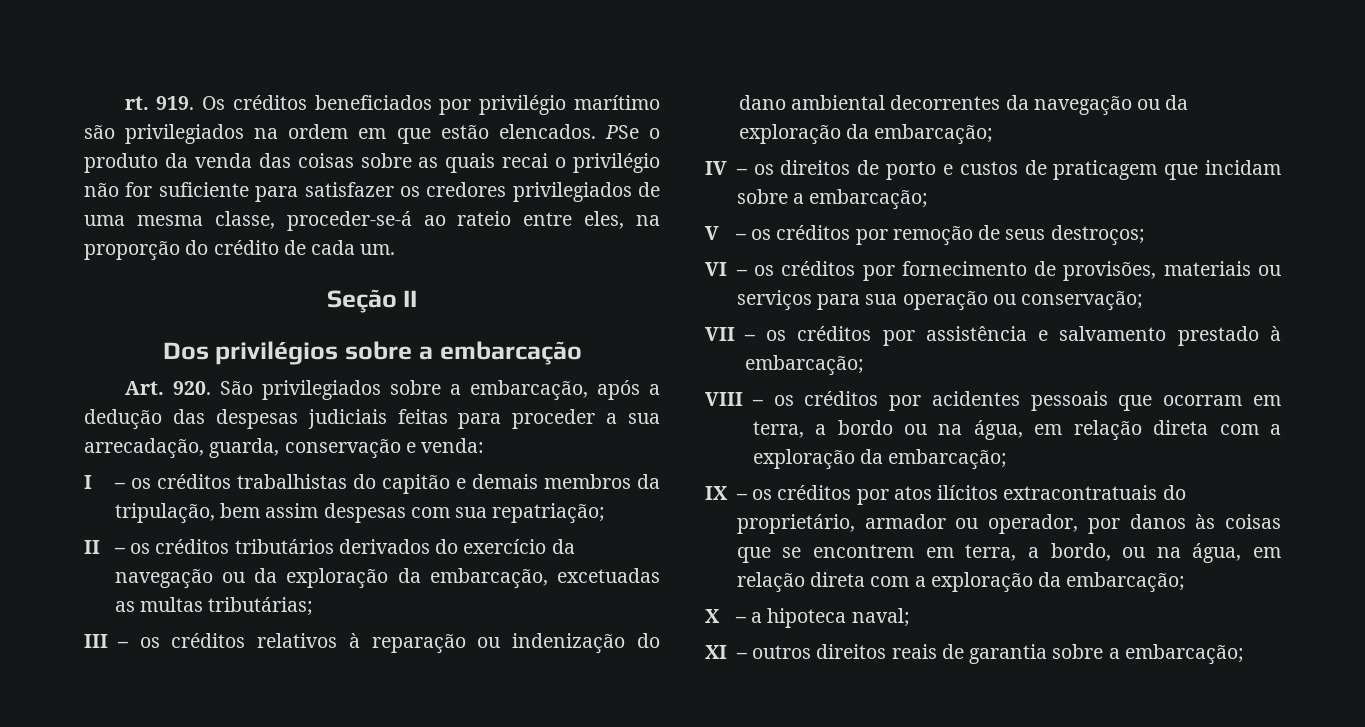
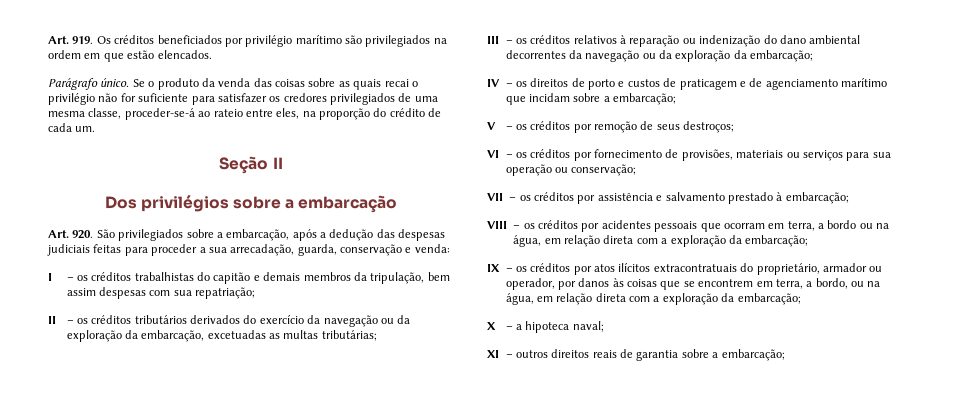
[124,96,149,110] rt. -> [48,36,69,44] Art.
[604,125,639,139] PSe -> [48,78,145,90] // Parágrafo único. Se
(1158, 170) none -> [739,78,888,90] e de agenciamento marítimo

